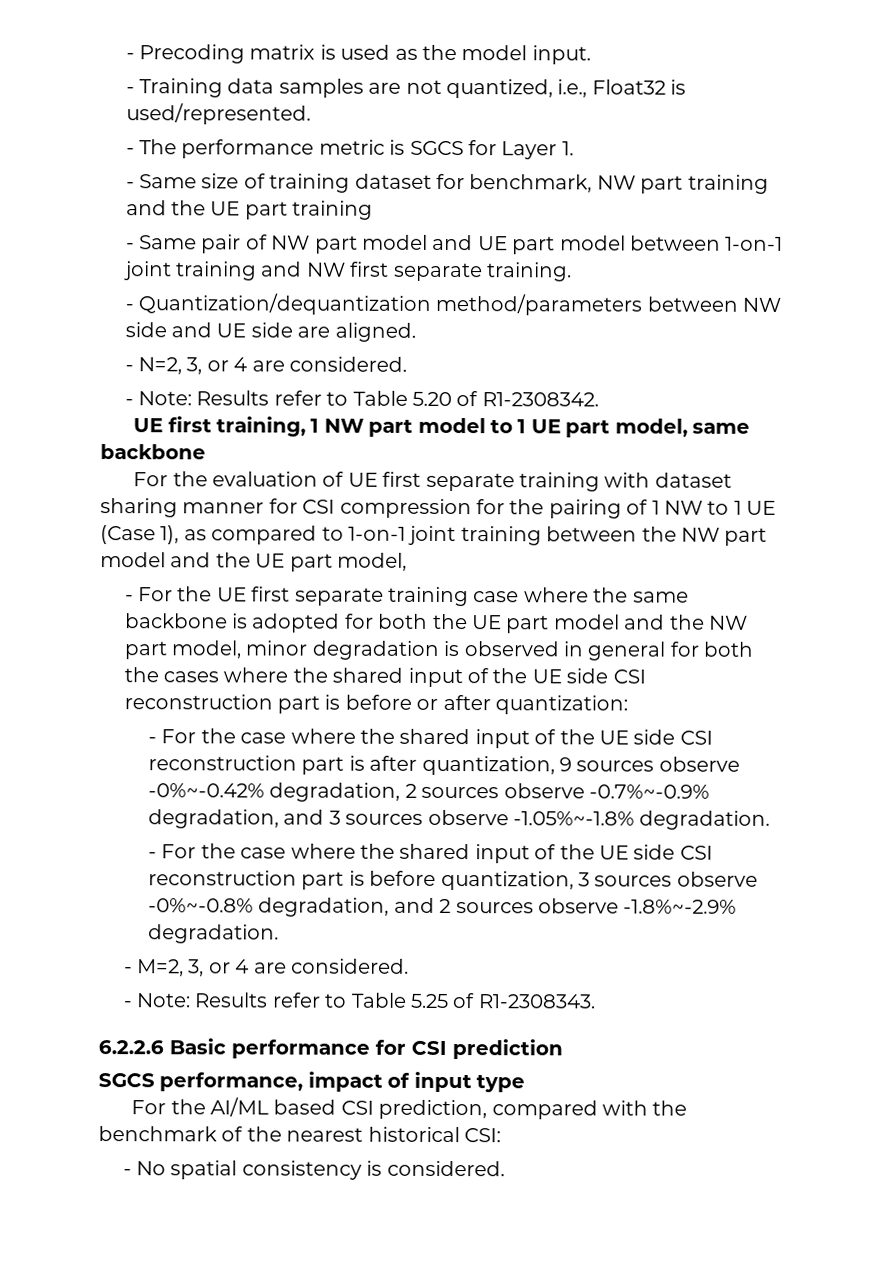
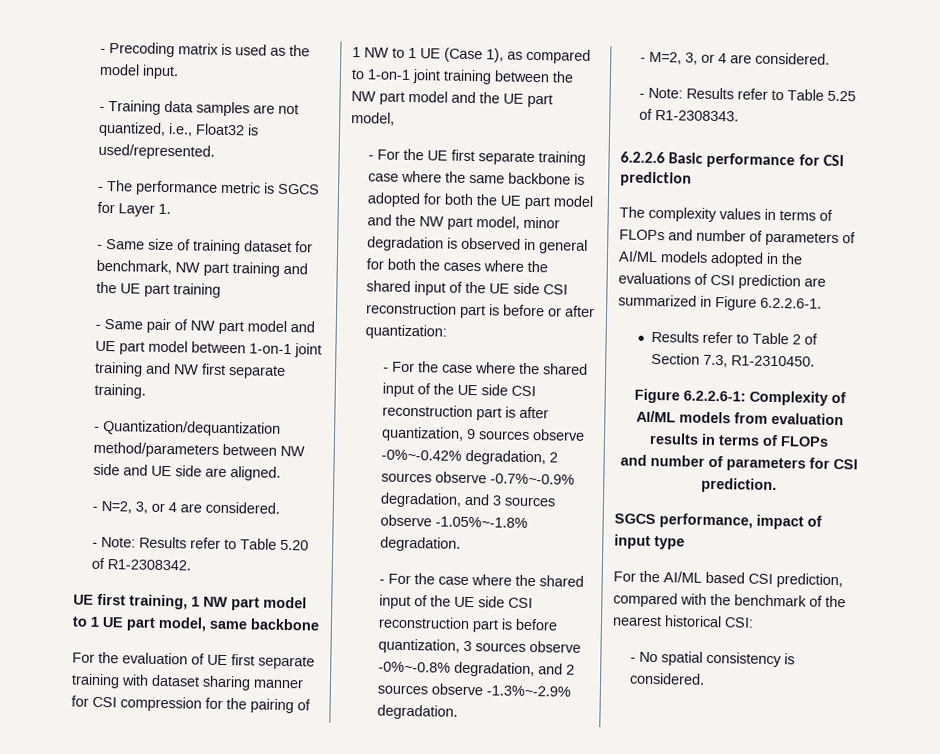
[623,899,738,914] -1.8%~-2.9% -> [485,685,571,697] -1.3%~-2.9%
(563, 1049) none -> [619,206,833,223] [619,229,856,247] [618,250,803,267] [618,272,826,290] [618,294,822,311] [650,330,818,345] [650,352,815,368] [633,388,846,406] [635,410,844,426] [649,432,829,447] [619,454,858,472] [700,477,777,494] // The complexity values in terms of FLOPs and number of parameters of AI/ML models adopted in the evaluations of CSI prediction are summarized in Figure 6.2.2.6-1. // Results refer to Table 2 of Section 7.3, R1-2310450. // Figure 6.2.2.6-1: Complexity of AI/ML models from evaluation results in terms of FLOPs // and number of parameters for CSI prediction.

